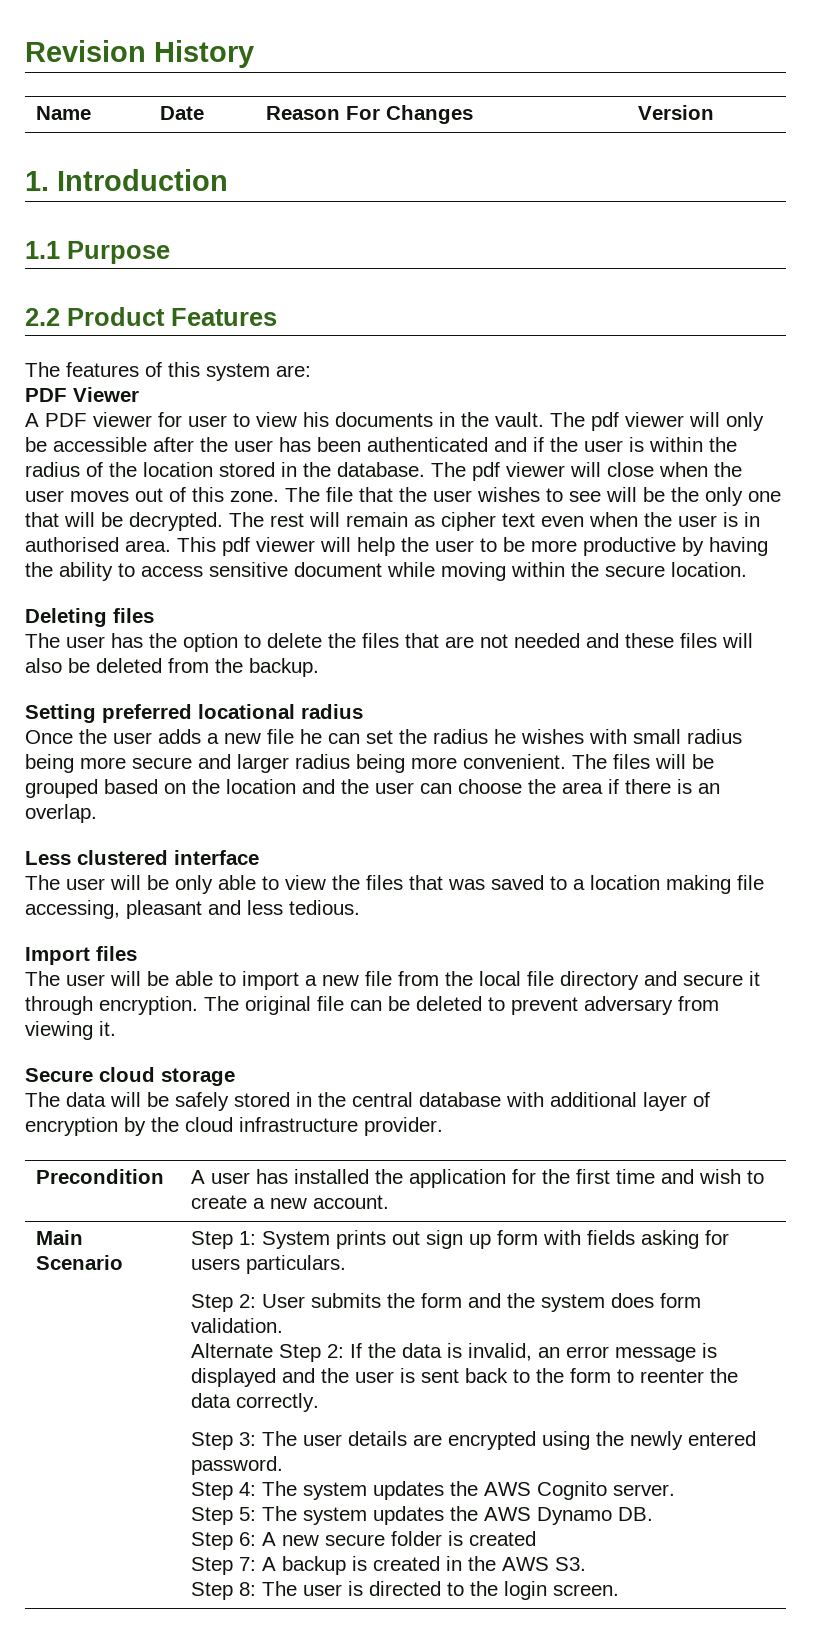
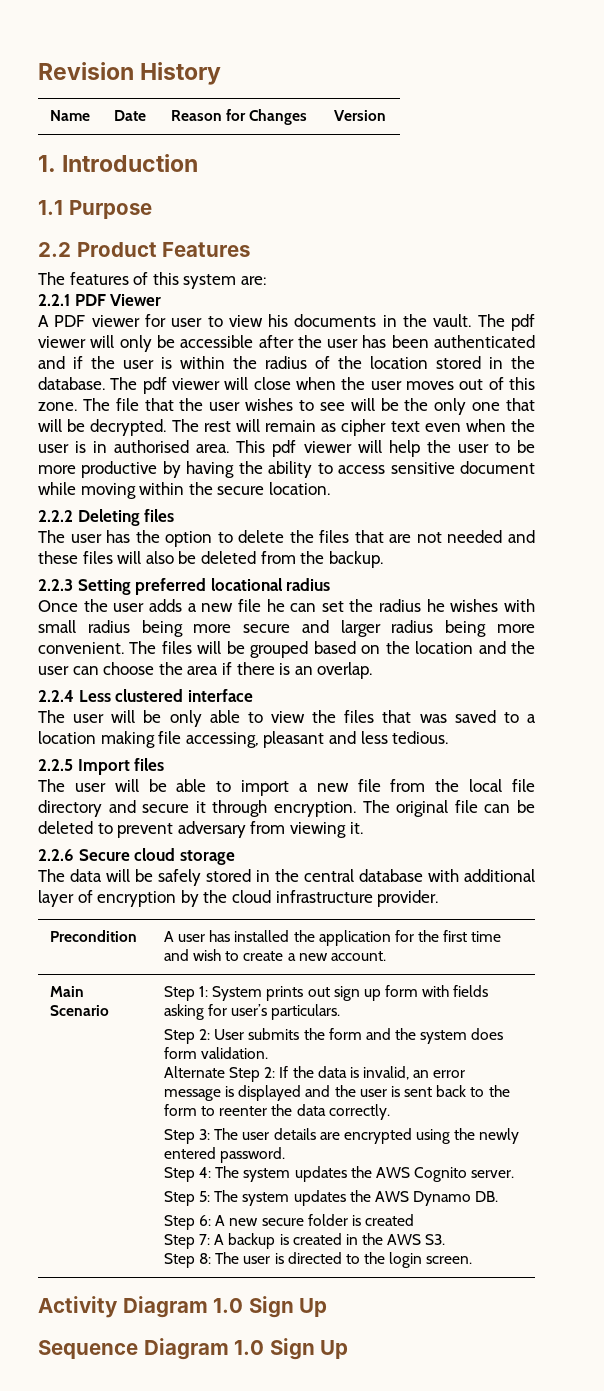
[345,106,380,120] For -> [226,109,247,121] for
(311, 371) none -> [38,294,70,306] 2.2.1
(747, 569) none -> [38,510,73,522] 2.2.2
(319, 667) none -> [38,579,73,591] 2.2.3
(97, 813) none -> [38,690,74,702] 2.2.4
(360, 907) none -> [38,759,73,771] 2.2.5
(116, 1028) none -> [38,849,74,861] 2.2.6
[190,1258,240,1270] users -> [231,1004,268,1016] user’s
(619, 1590) none -> [38,1296,328,1318] [38,1338,349,1360] // Activity Diagram 1.0 Sign Up // Sequence Diagram 1.0 Sign Up

